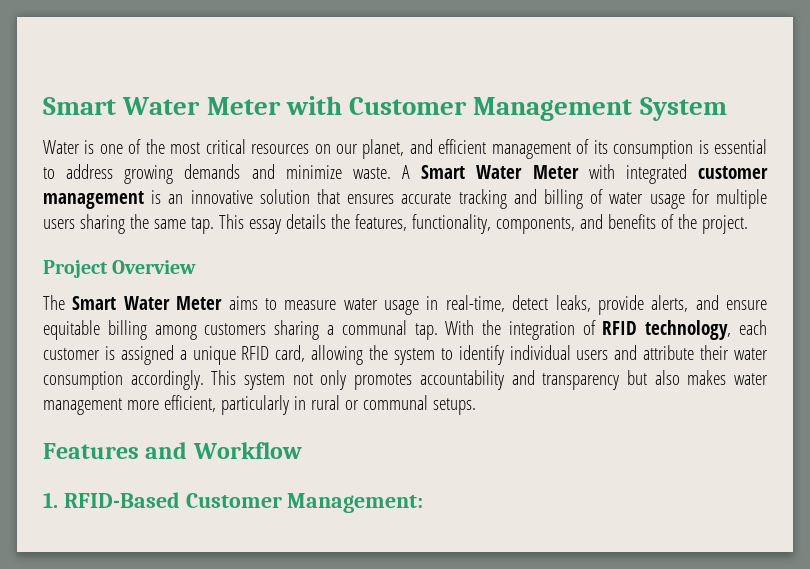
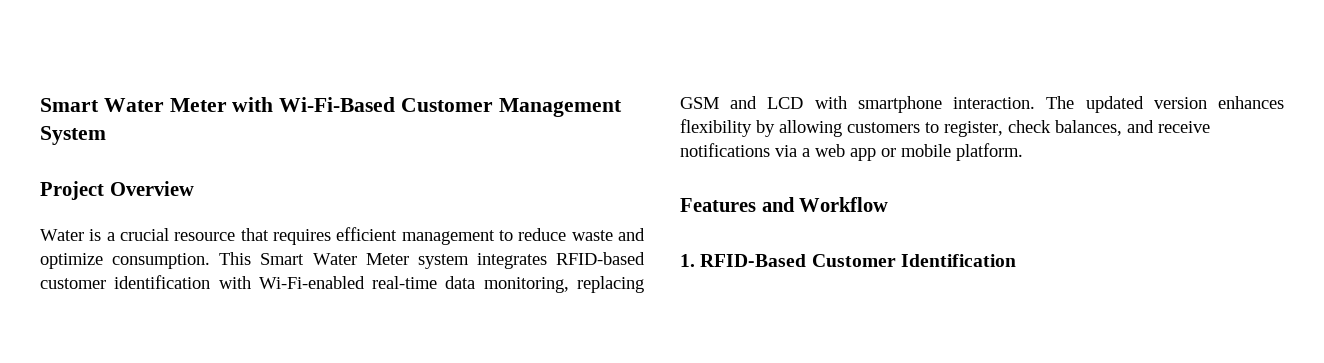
[43,96,342,115] Smart Water Meter with -> [40,97,396,112] Smart Water Meter with Wi-Fi-Based
(727, 109) none -> [40,181,194,200] // Project Overview
[99,139,768,159] [43,164,768,184] [43,189,768,209] [43,214,748,234] [43,260,197,278] [43,295,767,315] [43,320,768,340] [43,345,768,365] [43,370,768,390] [43,395,476,415] one of the most critical resources on our planet, and efficient management of its consumption is essential to address growing demands and minimize waste. A Smart Water Meter with integrated customer management is an innovative solution that ensures accurate tracking and billing of water usage for multiple users sharing the same tap. This essay details the features, functionality, components, and benefits of the project. // Project Overview // The Smart Water Meter aims to measure water usage in real-time, detect leaks, provide alerts, and ensure equitable billing among customers sharing a communal tap. With the integration of RFID technology, each customer is assigned a unique RFID card, allowing the system to identify individual users and attribute their water consumption accordingly. This system not only promotes accountability and transparency but also makes water management more efficient, particularly in rural or communal setups. -> [106,227,645,245] [40,252,645,269] [40,275,644,293] [680,96,1284,113] [680,119,1210,137] [680,143,1023,161] a crucial resource that requires efficient management to reduce waste and optimize consumption. This Smart Water Meter system integrates RFID-based customer identification with Wi-Fi-enabled real-time data monitoring, replacing GSM and LCD with smartphone interaction. The updated version enhances flexibility by allowing customers to register, check balances, and receive notifications via a web app or mobile platform.
[287,493,424,513] Management: -> [900,254,1016,267] Identification

